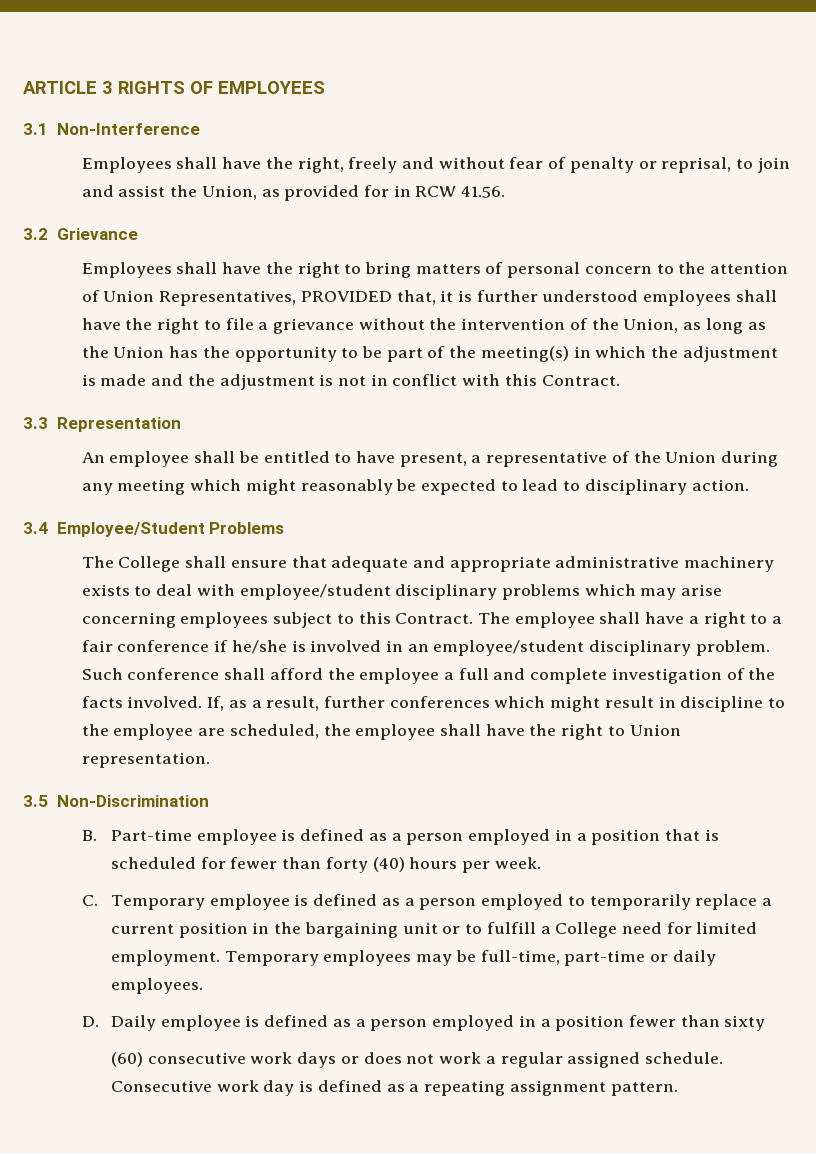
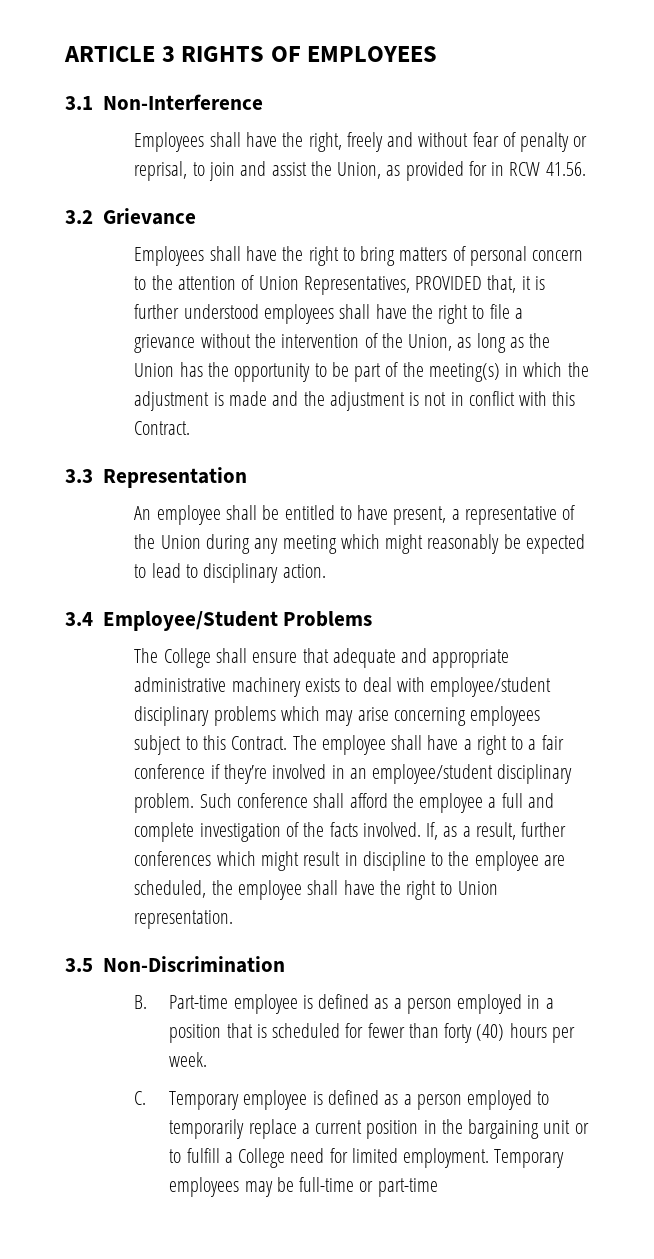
[231,640,306,654] he/she is -> [224,764,268,784] they’re
[480,950,716,966] [111,978,204,994] [81,1015,766,1031] [111,1052,723,1068] [111,1080,678,1096] full-time, part-time or daily employees. // D. Daily employee is defined as a person employed in a position fewer than sixty // (60) consecutive work days or does not work a regular assigned schedule. Consecutive work day is defined as a repeating assignment pattern. -> [299,1177,438,1197] full-time or part-time

